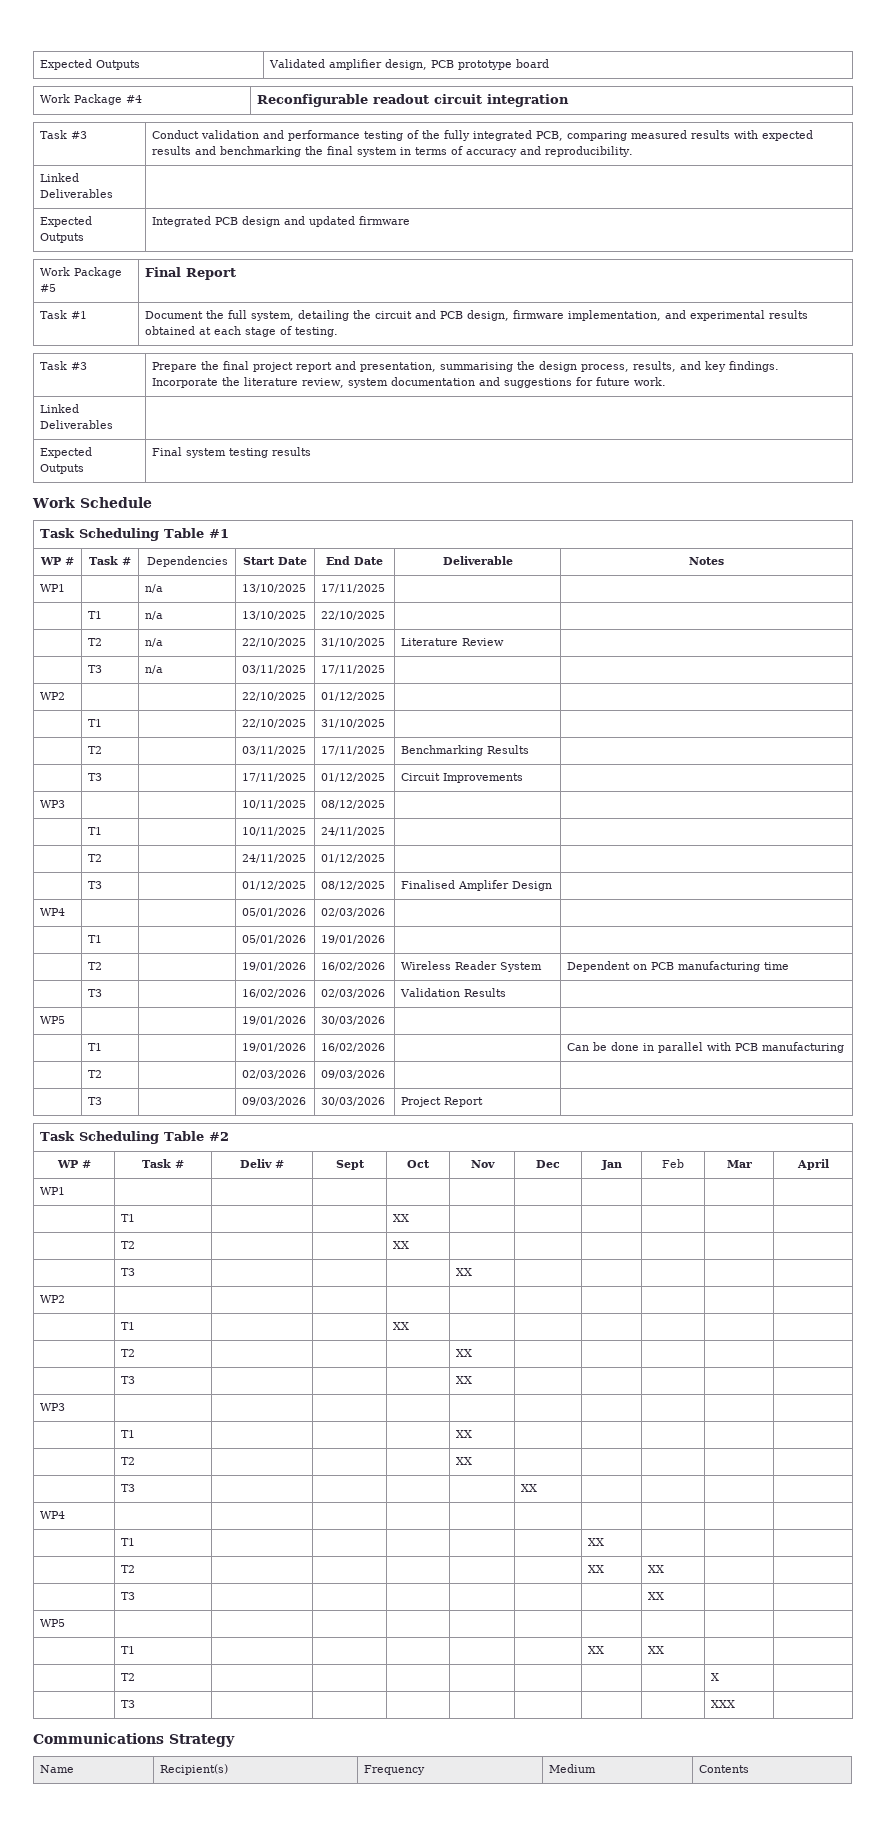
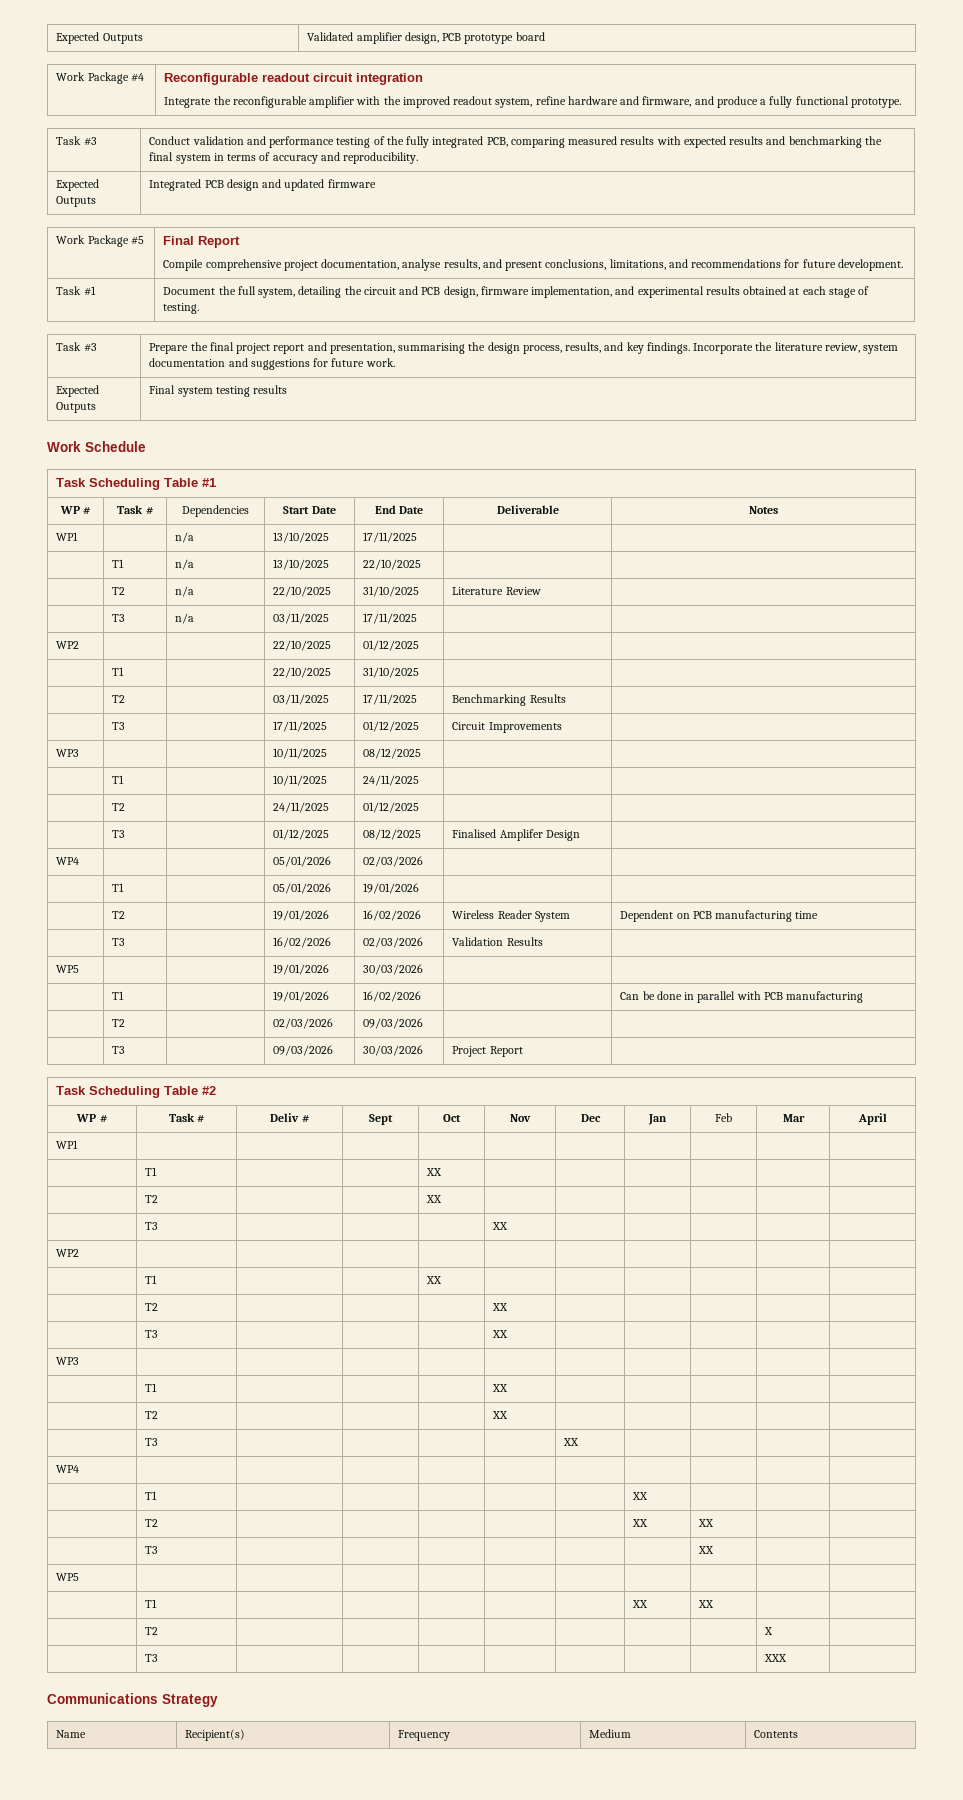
(570, 100) none -> [164,96,901,108] // Integrate the reconfigurable amplifier with the improved readout system, refine hardware and firmware, and produce a fully functional prototype.
[40,173,80,182] [40,189,114,198] // Linked Deliverables | -> (419, 158) none
(237, 274) none -> [163,259,903,271] // Compile comprehensive project documentation, analyse results, and present conclusions, limitations, and recommendations for future development.
[40,404,80,413] [40,420,114,429] // Linked Deliverables | -> (395, 362) none

